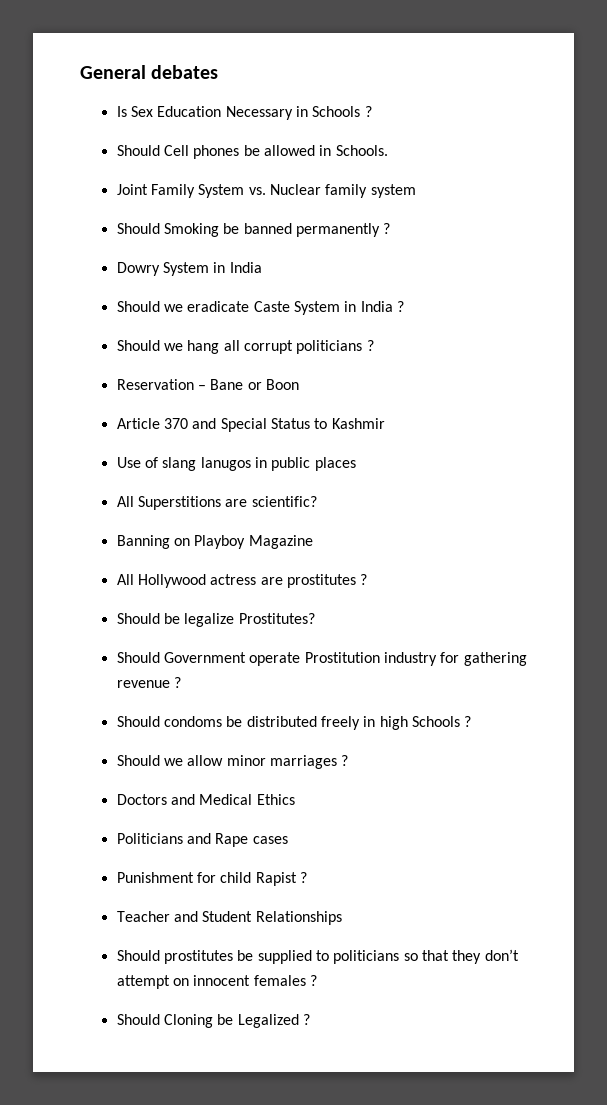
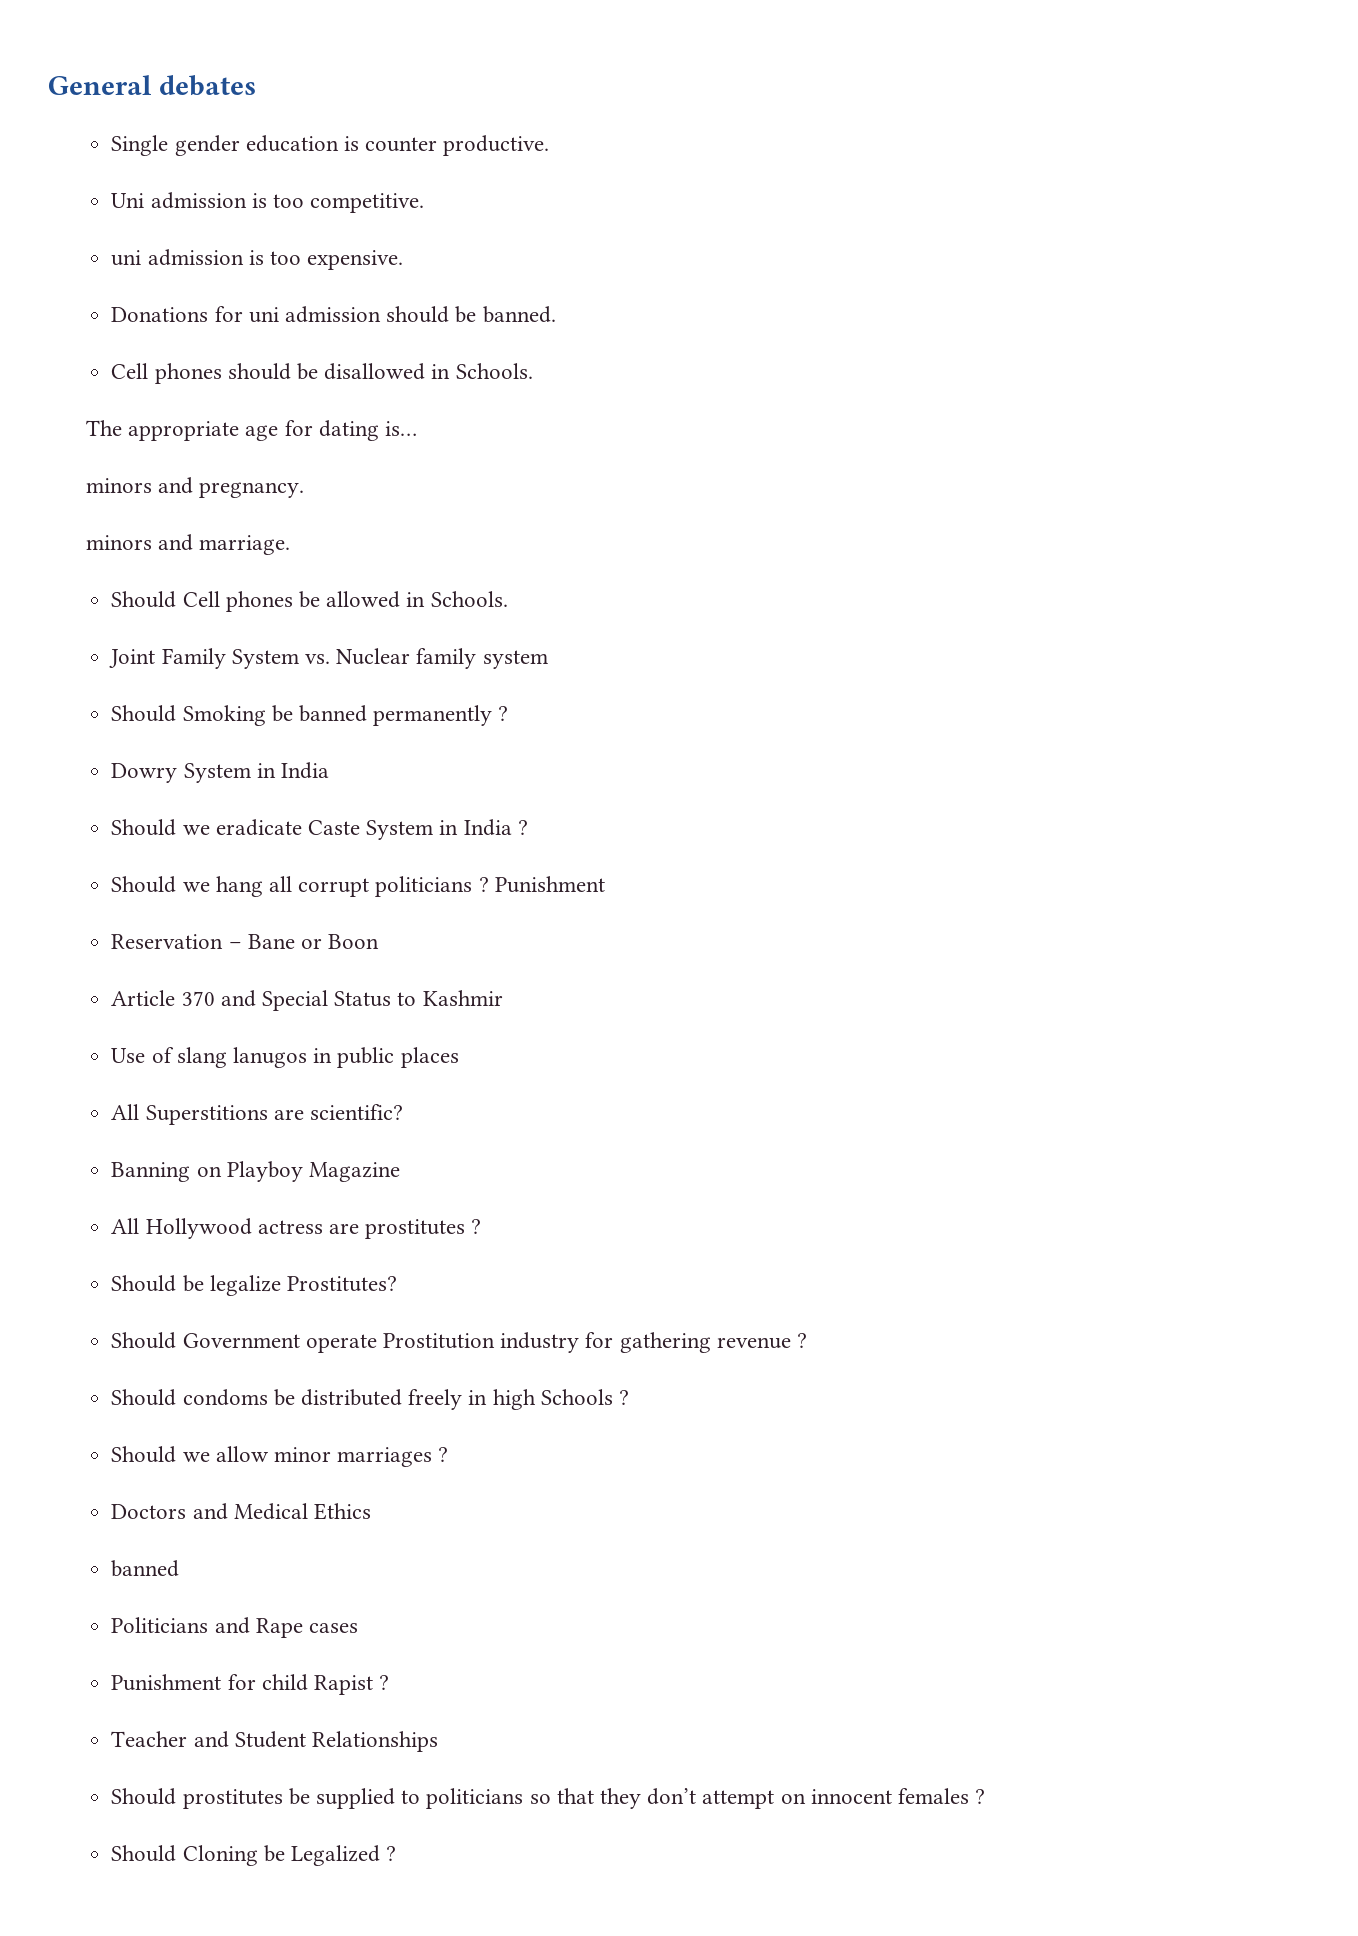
[116,106,372,120] Is Sex Education Necessary in Schools ? -> [111,135,550,156] [111,192,425,213] [111,249,404,270] [111,306,556,323] [111,363,533,384] [86,420,418,441] [86,477,305,498] [86,534,291,555] Single gender education is counter productive. // Uni admission is too competitive. // uni admission is too expensive. // Donations for uni admission should be banned. // Cell phones should be disallowed in Schools. // The appropriate age for dating is… // minors and pregnancy. // minors and marriage.
(374, 345) none -> [494,876,605,893] Punishment
(295, 799) none -> [111,1560,180,1577] // banned

